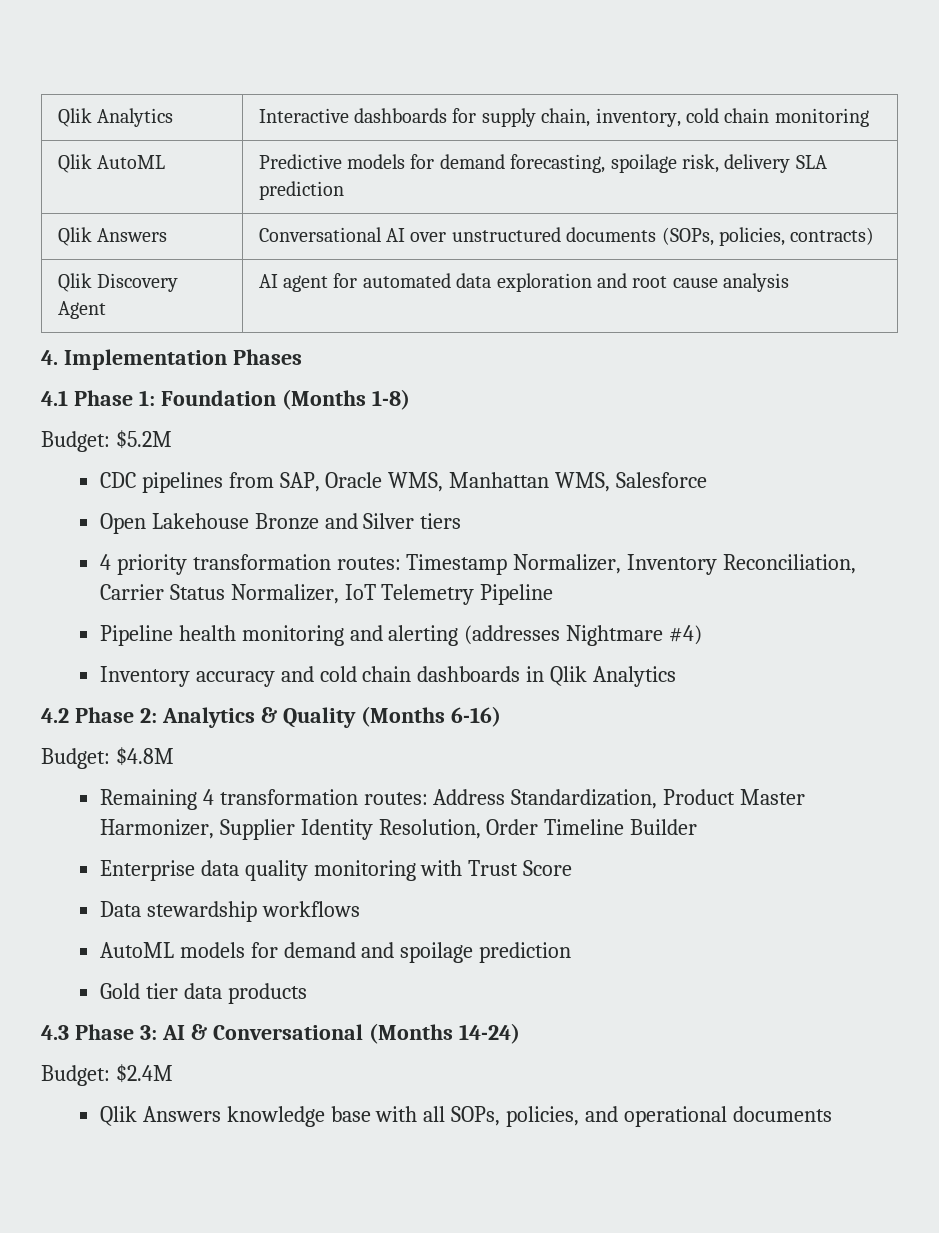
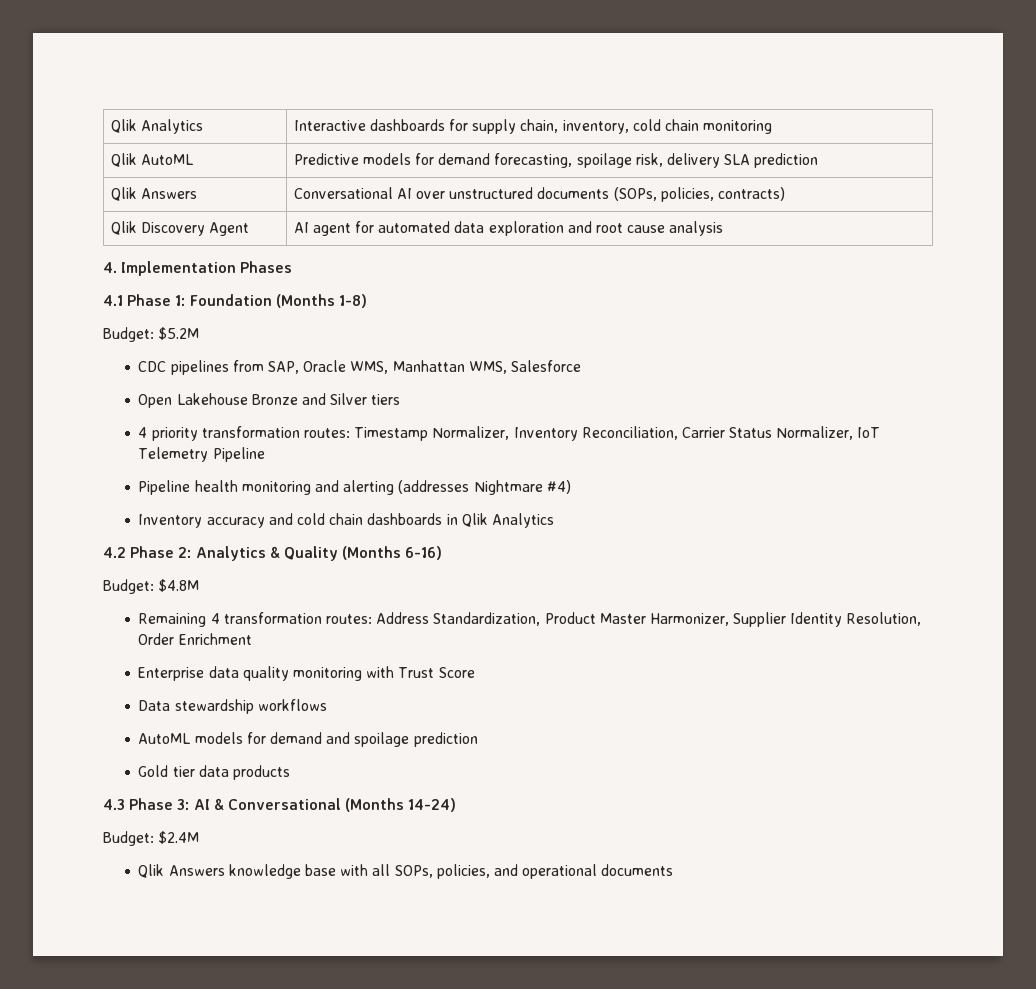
[544,819,698,835] Timeline Builder -> [178,633,252,645] Enrichment

